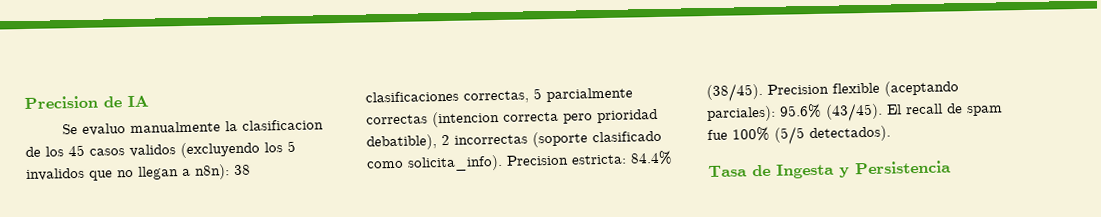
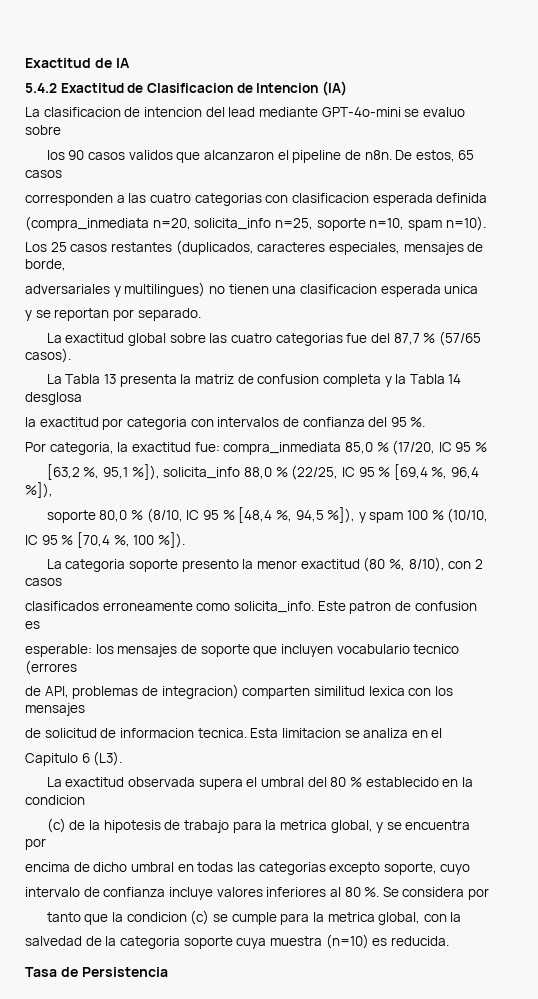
[24,95,98,109] Precision -> [25,58,91,68] Exactitud
[62,119,325,136] [25,140,296,159] [26,164,251,181] [365,87,633,104] [366,108,658,128] [366,130,662,151] [366,150,673,172] [706,80,959,103] [707,102,1003,123] [707,125,891,145] Se evaluo manualmente la clasificacion de los 45 casos validos (excluyendo los 5 invalidos que no llegan a n8n): 38 clasificaciones correctas, 5 parcialmente correctas (intencion correcta pero prioridad debatible), 2 incorrectas (soporte clasificado como solicita_info). Precision estricta: 84.4% (38/45). Precision flexible (aceptando parciales): 95.6% (43/45). El recall de spam fue 100% (5/5 detectados). -> [25,81,347,96] [25,107,465,117] [25,125,61,135] [46,150,475,163] [25,170,62,178] [25,193,488,206] [25,216,486,231] [25,240,484,255] [25,259,66,271] [25,282,479,297] [25,308,201,321] [46,331,481,346] [25,348,71,363] [46,374,462,387] [25,392,82,405] [25,417,426,430] [25,440,488,455] [46,464,480,480] [25,482,53,498] [46,507,489,523] [25,532,185,548] [46,557,483,572] [25,578,62,586] [25,601,477,614] [25,621,40,629] [25,644,460,657] [25,660,77,675] [25,684,453,699] [25,703,85,716] [25,728,443,738] [25,751,123,766] [46,777,473,790] [25,795,85,805] [46,818,471,833] [25,838,46,850] [25,862,471,875] [25,887,490,900] [46,910,462,925] [25,934,449,949] 5.4.2 Exactitud de Clasificacion de Intencion (IA) // La clasificacion de intencion del lead mediante GPT-4o-mini se evaluo sobre // los 90 casos validos que alcanzaron el pipeline de n8n. De estos, 65 casos // corresponden a las cuatro categorias con clasificacion esperada definida // (compra_inmediata n=20, solicita_info n=25, soporte n=10, spam n=10). // Los 25 casos restantes (duplicados, caracteres especiales, mensajes de borde, // adversariales y multilingues) no tienen una clasificacion esperada unica // y se reportan por separado. // La exactitud global sobre las cuatro categorias fue del 87,7 % (57/65 casos). // La Tabla 13 presenta la matriz de confusion completa y la Tabla 14 desglosa // la exactitud por categoria con intervalos de confianza del 95 %. // Por categoria, la exactitud fue: compra_inmediata 85,0 % (17/20, IC 95 % // [63,2 %, 95,1 %]), solicita_info 88,0 % (22/25, IC 95 % [69,4 %, 96,4 %]), // soporte 80,0 % (8/10, IC 95 % [48,4 %, 94,5 %]), y spam 100 % (10/10, // IC 95 % [70,4 %, 100 %]). // La categoria soporte presento la menor exactitud (80 %, 8/10), con 2 casos // clasificados erroneamente como solicita_info. Este patron de confusion es // esperable: los mensajes de soporte que incluyen vocabulario tecnico (errores // de API, problemas de integracion) comparten similitud lexica con los mensajes // de solicitud de informacion tecnica. Esta limitacion se analiza en el // Capitulo 6 (L3). // La exactitud observada supera el umbral del 80 % establecido en la condicion // (c) de la hipotesis de trabajo para la metrica global, y se encuentra por // encima de dicho umbral en todas las categorias excepto soporte, cuyo // intervalo de confianza incluye valores inferiores al 80 %. Se considera por // tanto que la condicion (c) se cumple para la metrica global, con la // salvedad de la categoria soporte cuya muestra (n=10) es reducida.
[776,163,850,179] Ingesta y -> (78, 972) none

